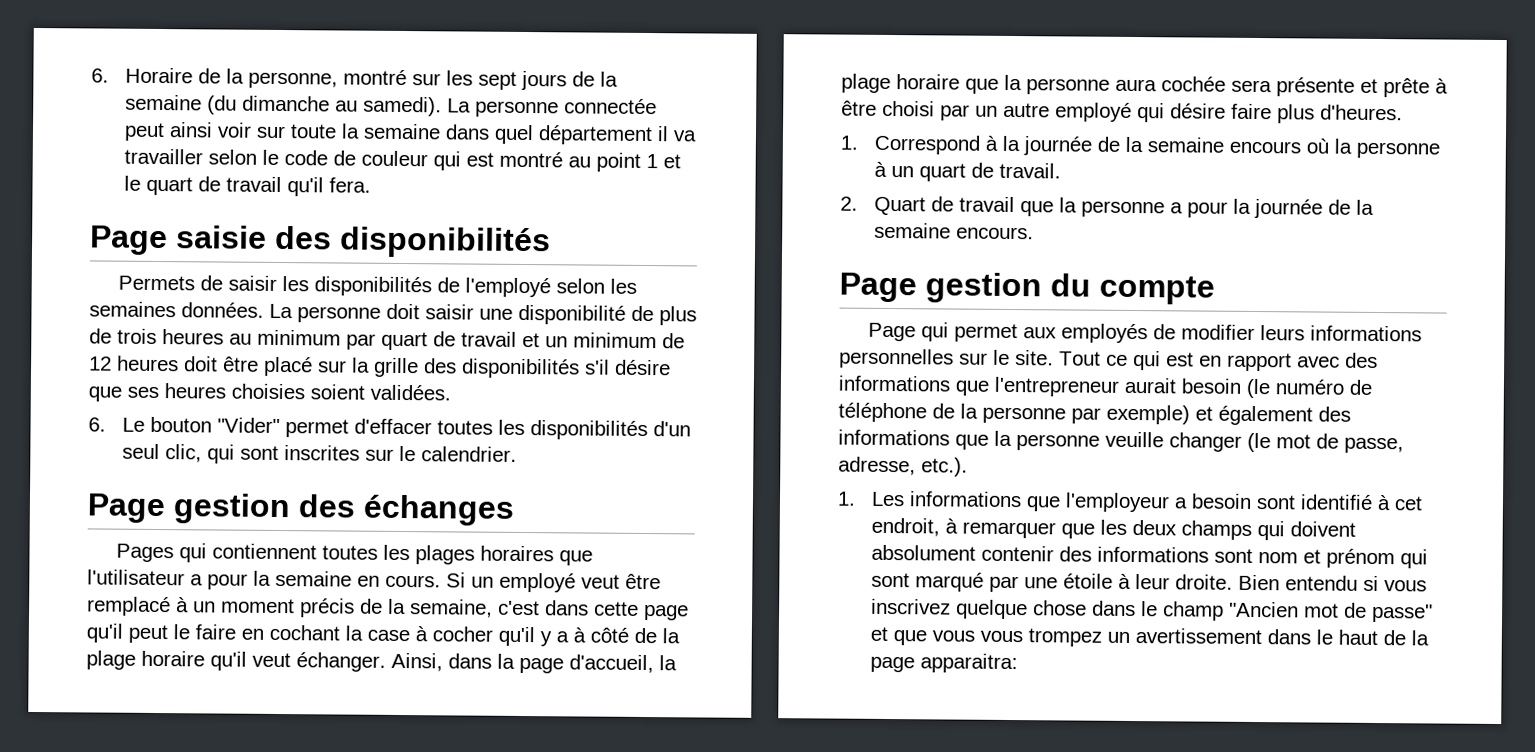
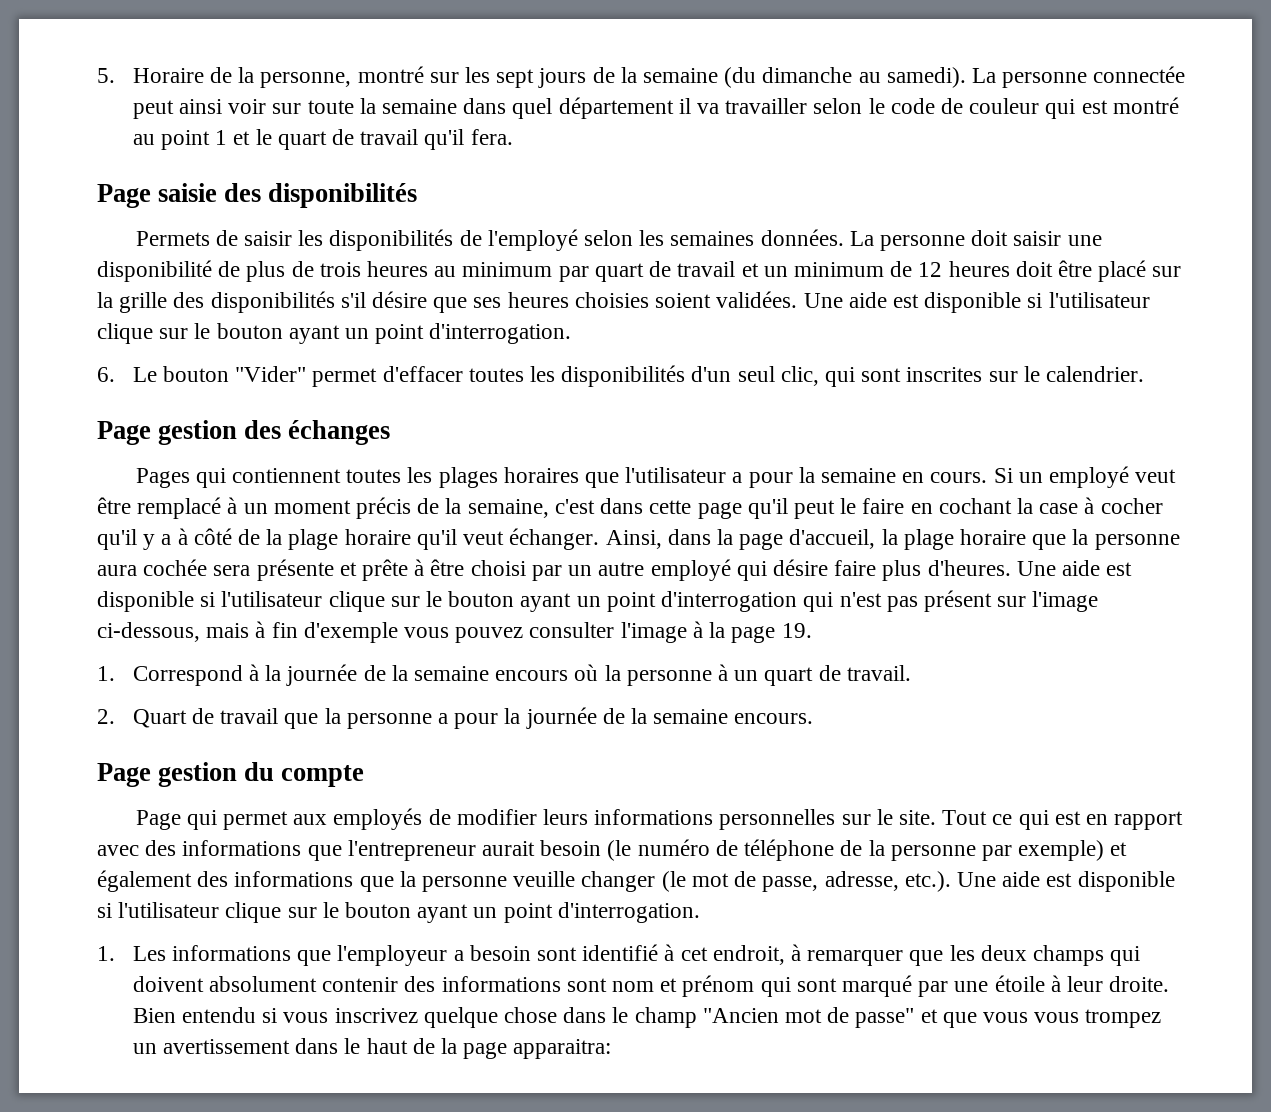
[91,68,109,83] 6. -> [97,68,115,83] 5.
(451, 392) none -> [803,292,1150,313] [97,323,572,344] Une aide est disponible si l'utilisateur clique sur le bouton ayant un point d'interrogation.
(1403, 112) none -> [1016,560,1133,576] [97,590,1099,612] [97,621,812,643] Une aide est disponible si l'utilisateur clique sur le bouton ayant un point d'interrogation qui n'est pas présent sur l'image ci-dessous, mais à fin d'exemple vous pouvez consulter l'image à la page 19.
(968, 467) none -> [956,871,1175,892] [97,902,700,923] Une aide est disponible si l'utilisateur clique sur le bouton ayant un point d'interrogation.

